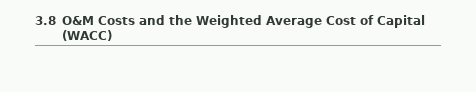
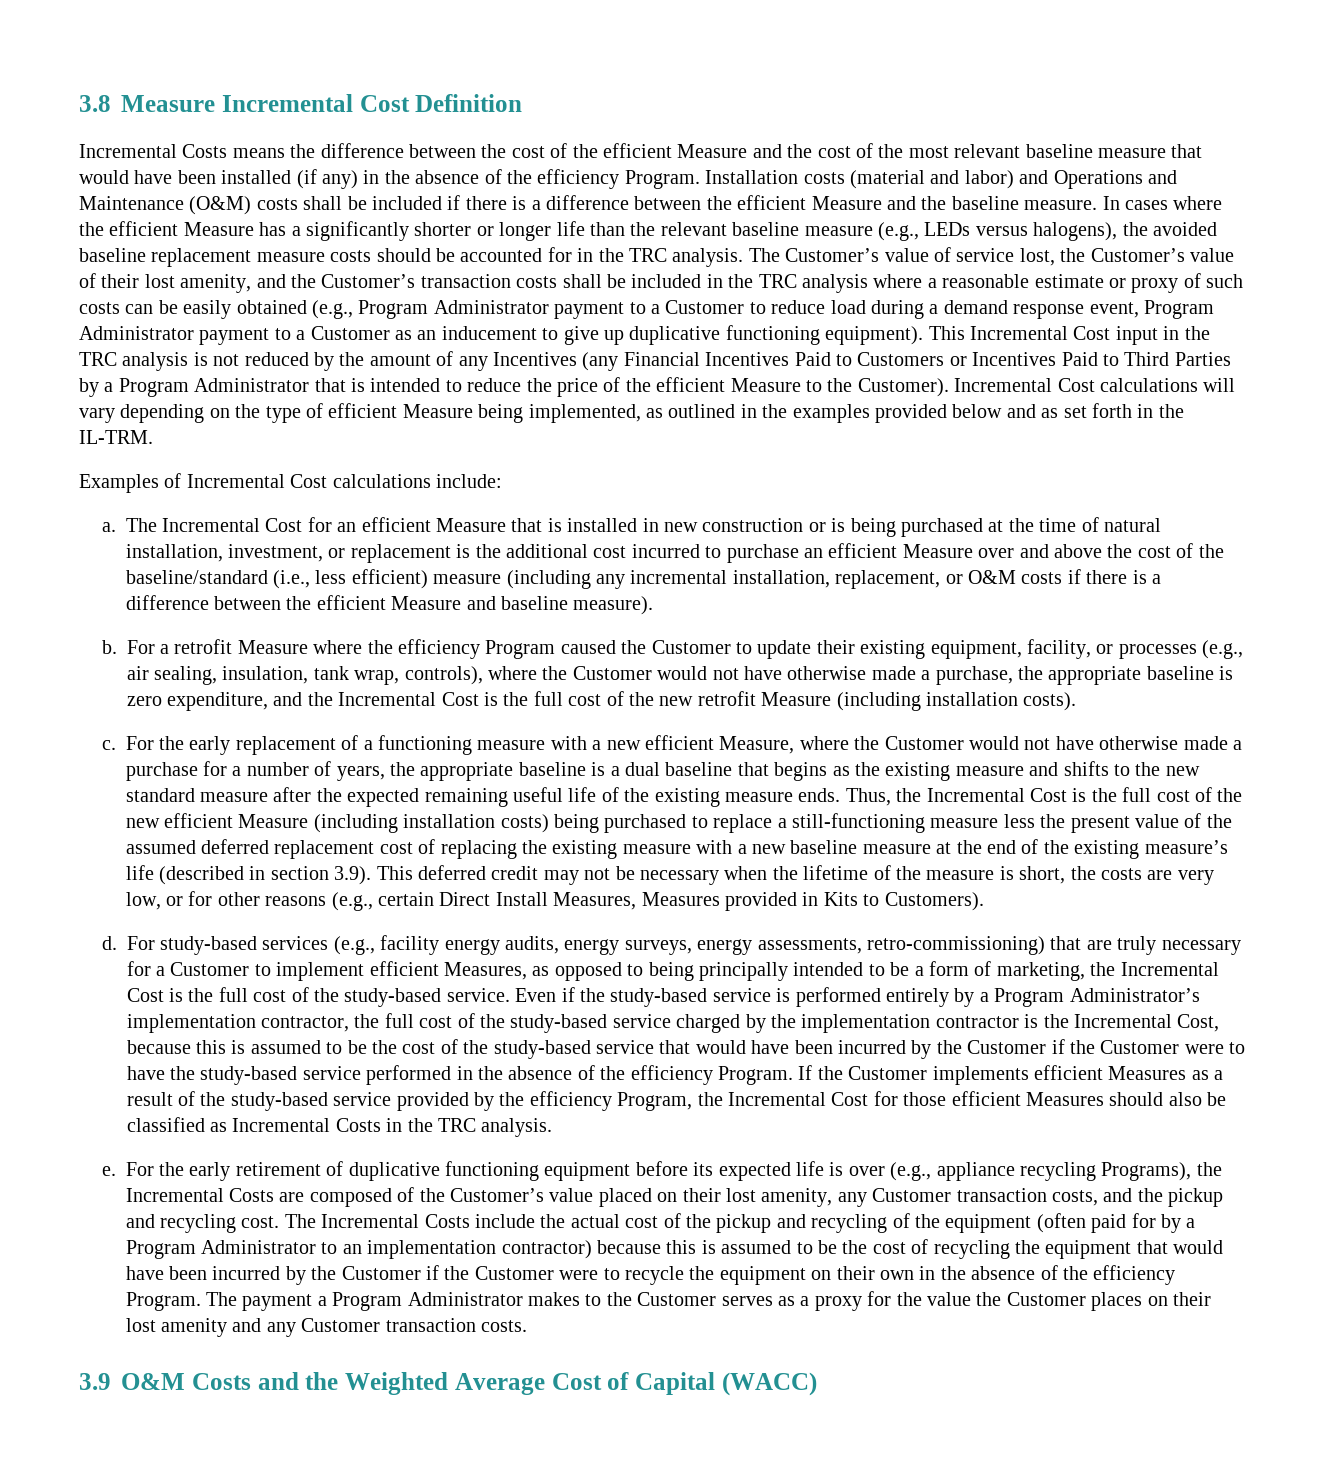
(56, 20) none -> [121,94,523,112] [79,143,1203,158] [79,169,1177,189] [79,195,1223,215] [79,221,1217,241] [79,247,1234,267] [79,273,1244,293] [79,300,1214,319] [79,325,1210,345] [79,351,1231,371] [79,377,1236,397] [79,403,1184,423] [79,430,153,444] [79,473,502,493] [101,517,1161,537] [125,543,1224,563] [125,569,1161,589] [125,595,654,615] [101,639,1244,659] [126,666,1234,685] [126,691,1077,711] [101,735,1242,755] [125,761,1200,781] [125,787,1243,807] [125,813,1232,833] [125,839,1228,859] [125,865,1214,885] [125,891,984,911] [101,935,1241,955] [126,961,1219,981] [126,987,1200,1007] [126,1013,1220,1033] [126,1039,1246,1059] [126,1065,1224,1085] [126,1091,1227,1111] [126,1117,553,1137] [101,1161,1222,1181] [125,1187,1224,1207] [125,1213,1196,1233] [125,1239,1224,1259] [125,1265,1176,1285] [125,1291,1211,1311] [125,1318,527,1337] [79,1373,111,1390] Measure Incremental Cost Definition // Incremental Costs means the difference between the cost of the efficient Measure and the cost of the most relevant baseline measure that would have been installed (if any) in the absence of the efficiency Program. Installation costs (material and labor) and Operations and Maintenance (O&M) costs shall be included if there is a difference between the efficient Measure and the baseline measure. In cases where the efficient Measure has a significantly shorter or longer life than the relevant baseline measure (e.g., LEDs versus halogens), the avoided baseline replacement measure costs should be accounted for in the TRC analysis. The Customer’s value of service lost, the Customer’s value of their lost amenity, and the Customer’s transaction costs shall be included in the TRC analysis where a reasonable estimate or proxy of such costs can be easily obtained (e.g., Program Administrator payment to a Customer to reduce load during a demand response event, Program Administrator payment to a Customer as an inducement to give up duplicative functioning equipment). This Incremental Cost input in the TRC analysis is not reduced by the amount of any Incentives (any Financial Incentives Paid to Customers or Incentives Paid to Third Parties by a Program Administrator that is intended to reduce the price of the efficient Measure to the Customer). Incremental Cost calculations will vary depending on the type of efficient Measure being implemented, as outlined in the examples provided below and as set forth in the IL-TRM. // Examples of Incremental Cost calculations include: // a. The Incremental Cost for an efficient Measure that is installed in new construction or is being purchased at the time of natural installation, investment, or replacement is the additional cost incurred to purchase an efficient Measure over and above the cost of the baseline/standard (i.e., less efficient) measure (including any incremental installation, replacement, or O&M costs if there is a difference between the efficient Measure and baseline measure). // b. For a retrofit Measure where the efficiency Program caused the Customer to update their existing equipment, facility, or processes (e.g., air sealing, insulation, tank wrap, controls), where the Customer would not have otherwise made a purchase, the appropriate baseline is zero expenditure, and the Incremental Cost is the full cost of the new retrofit Measure (including installation costs). // c. For the early replacement of a functioning measure with a new efficient Measure, where the Customer would not have otherwise made a purchase for a number of years, the appropriate baseline is a dual baseline that begins as the existing measure and shifts to the new standard measure after the expected remaining useful life of the existing measure ends. Thus, the Incremental Cost is the full cost of the new efficient Measure (including installation costs) being purchased to replace a still-functioning measure less the present value of the assumed deferred replacement cost of replacing the existing measure with a new baseline measure at the end of the existing measure’s life (described in section 3.9). This deferred credit may not be necessary when the lifetime of the measure is short, the costs are very low, or for other reasons (e.g., certain Direct Install Measures, Measures provided in Kits to Customers). // d. For study-based services (e.g., facility energy audits, energy surveys, energy assessments, retro-commissioning) that are truly necessary for a Customer to implement efficient Measures, as opposed to being principally intended to be a form of marketing, the Incremental Cost is the full cost of the study-based service. Even if the study-based service is performed entirely by a Program Administrator’s implementation contractor, the full cost of the study-based service charged by the implementation contractor is the Incremental Cost, because this is assumed to be the cost of the study-based service that would have been incurred by the Customer if the Customer were to have the study-based service performed in the absence of the efficiency Program. If the Customer implements efficient Measures as a result of the study-based service provided by the efficiency Program, the Incremental Cost for those efficient Measures should also be classified as Incremental Costs in the TRC analysis. // e. For the early retirement of duplicative functioning equipment before its expected life is over (e.g., appliance recycling Programs), the Incremental Costs are composed of the Customer’s value placed on their lost amenity, any Customer transaction costs, and the pickup and recycling cost. The Incremental Costs include the actual cost of the pickup and recycling of the equipment (often paid for by a Program Administrator to an implementation contractor) because this is assumed to be the cost of recycling the equipment that would have been incurred by the Customer if the Customer were to recycle the equipment on their own in the absence of the efficiency Program. The payment a Program Administrator makes to the Customer serves as a proxy for the value the Customer places on their lost amenity and any Customer transaction costs. // 3.9

